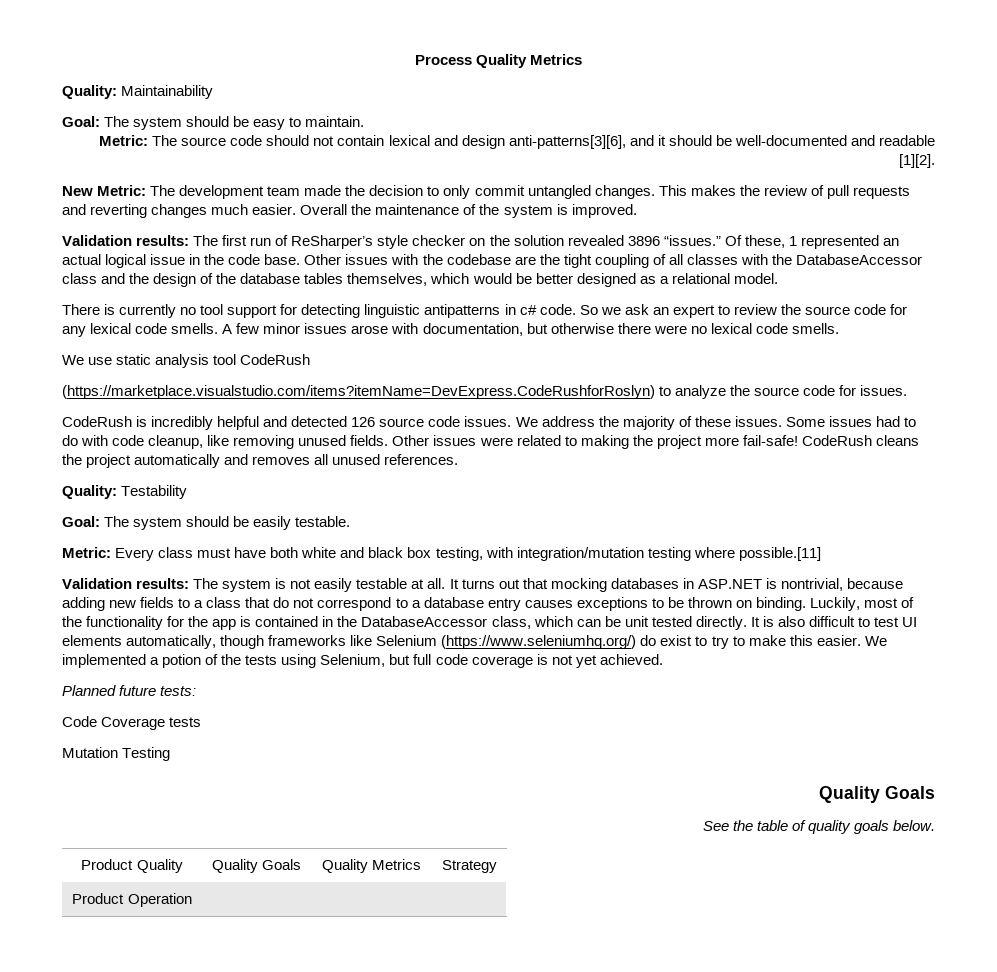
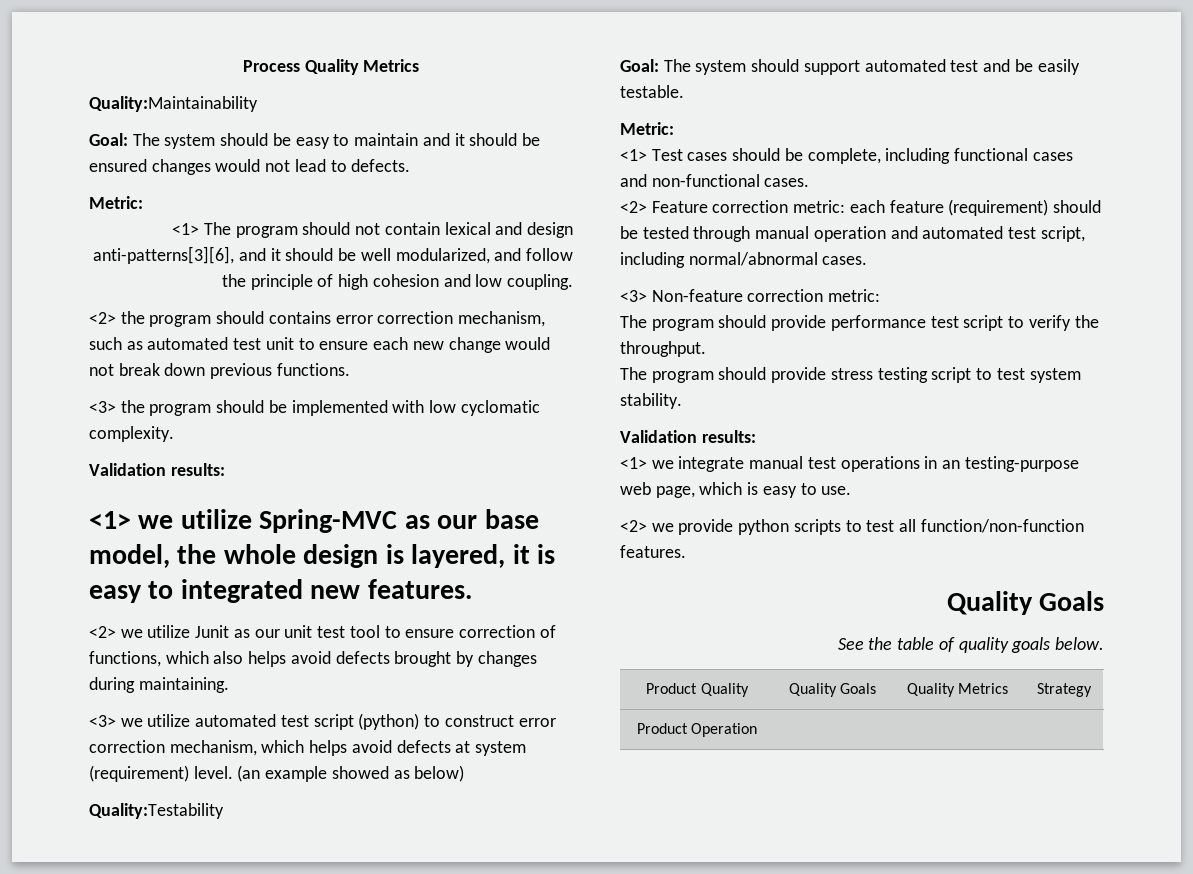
[62,85,214,99] Quality: Maintainability -> [89,96,258,112] Quality:Maintainability
[305,116,365,127] [99,135,263,146] maintain. // Metric: The source code -> [354,133,540,146] [89,159,411,175] [89,196,143,209] [172,222,298,238] maintain and it should be ensured changes would not lead to defects. // Metric: // <1> The program
[734,135,935,146] [899,154,935,168] [62,185,910,199] [62,204,637,218] [62,235,899,249] [62,254,923,268] [62,273,778,287] [62,304,908,318] [62,323,839,337] [62,354,311,368] [62,385,908,399] [62,416,916,430] [62,435,919,449] [62,454,459,468] [62,485,188,499] [62,516,230,530] well-documented and readable [1][2]. // New Metric: The development team made the decision to only commit untangled changes. This makes the review of pull requests and reverting changes much easier. Overall the maintenance of the system is improved. // Validation results: The first run of ReSharper’s style checker on the solution revealed 3896 “issues.” Of these, 1 represented an actual logical issue in the code base. Other issues with the codebase are the tight coupling of all classes with the DatabaseAccessor class and the design of the database tables themselves, which would be better designed as a relational model. // There is currently no tool support for detecting linguistic antipatterns in c# code. So we ask an expert to review the source code for any lexical code smells. A few minor issues arose with documentation, but otherwise there were no lexical code smells. // We use static analysis tool CodeRush // (https://marketplace.visualstudio.com/items?itemName=DevExpress.CodeRushforRoslyn) to analyze the source code for issues. // CodeRush is incredibly helpful and detected 126 source code issues. We address the majority of these issues. Some issues had to do with code cleanup, like removing unused fields. Other issues were related to making the project more fail-safe! CodeRush cleans the project automatically and removes all unused references. // Quality: Testability // Goal: The system should -> [360,248,573,264] [221,274,574,290] [89,311,546,327] [89,337,551,353] [89,363,350,379] [89,400,540,416] [89,426,174,442] [89,463,225,476] [89,509,539,533] [89,544,555,568] [89,579,472,603] [89,625,556,638] [89,651,537,667] [89,677,229,693] [89,713,556,730] [89,740,527,756] [89,765,465,782] [89,803,224,819] [620,59,1011,75] well modularized, and follow the principle of high cohesion and low coupling. // <2> the program should contains error correction mechanism, such as automated test unit to ensure each new change would not break down previous functions. // <3> the program should be implemented with low cyclomatic complexity. // Validation results: // <1> we utilize Spring-MVC as our base model, the whole design is layered, it is easy to integrated new features. // <2> we utilize Junit as our unit test tool to ensure correction of functions, which also helps avoid defects brought by changes during maintaining. // <3> we utilize automated test script (python) to construct error correction mechanism, which helps avoid defects at system (requirement) level. (an example showed as below) // Quality:Testability // Goal: The system should support automated test and
[115,547,821,561] [62,578,903,592] [62,597,915,611] [62,616,918,630] [62,635,887,649] [62,654,663,668] [62,685,197,696] [62,716,202,730] [62,747,171,761] Every class must have both white and black box testing, with integration/mutation testing where possible.[11] // Validation results: The system is not easily testable at all. It turns out that mocking databases in ASP.NET is nontrivial, because adding new fields to a class that do not correspond to a database entry causes exceptions to be thrown on binding. Luckily, most of the functionality for the app is contained in the DatabaseAccessor class, which can be unit tested directly. It is also difficult to test UI elements automatically, though frameworks like Selenium (https://www.seleniumhq.org/) do exist to try to make this easier. We implemented a potion of the tests using Selenium, but full code coverage is not yet achieved. // Planned future tests: // Code Coverage tests // Mutation Testing -> [620,148,1073,164] [620,174,810,187] [620,199,1102,216] [620,226,1085,242] [620,252,868,268] [620,289,881,302] [620,315,1099,331] [620,341,706,357] [620,367,1081,383] [620,393,682,409] [620,430,756,443] [620,456,1079,472] [620,482,852,498] [620,519,1084,535] [620,545,686,558] // <1> Test cases should be complete, including functional cases and non-functional cases. // <2> Feature correction metric: each feature (requirement) should be tested through manual operation and automated test script, including normal/abnormal cases. // <3> Non-feature correction metric: // The program should provide performance test script to verify the throughput. // The program should provide stress testing script to test system stability. // Validation results: // <1> we integrate manual test operations in an testing-purpose web page, which is easy to use. // <2> we provide python scripts to test all function/non-function features.

